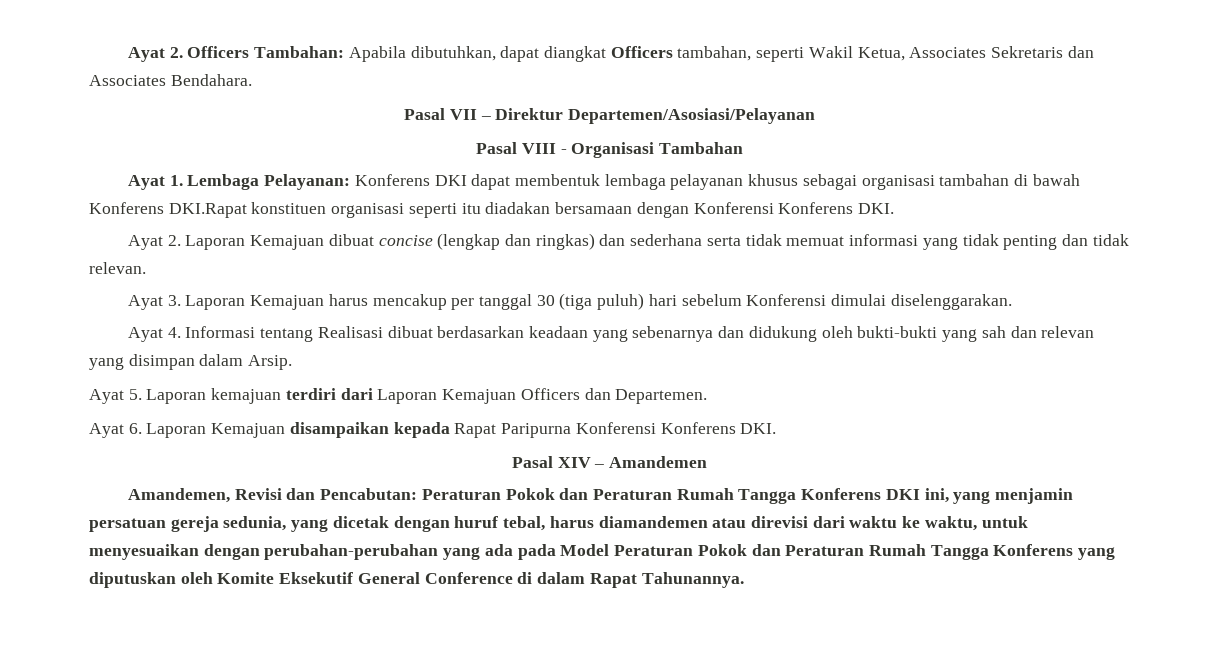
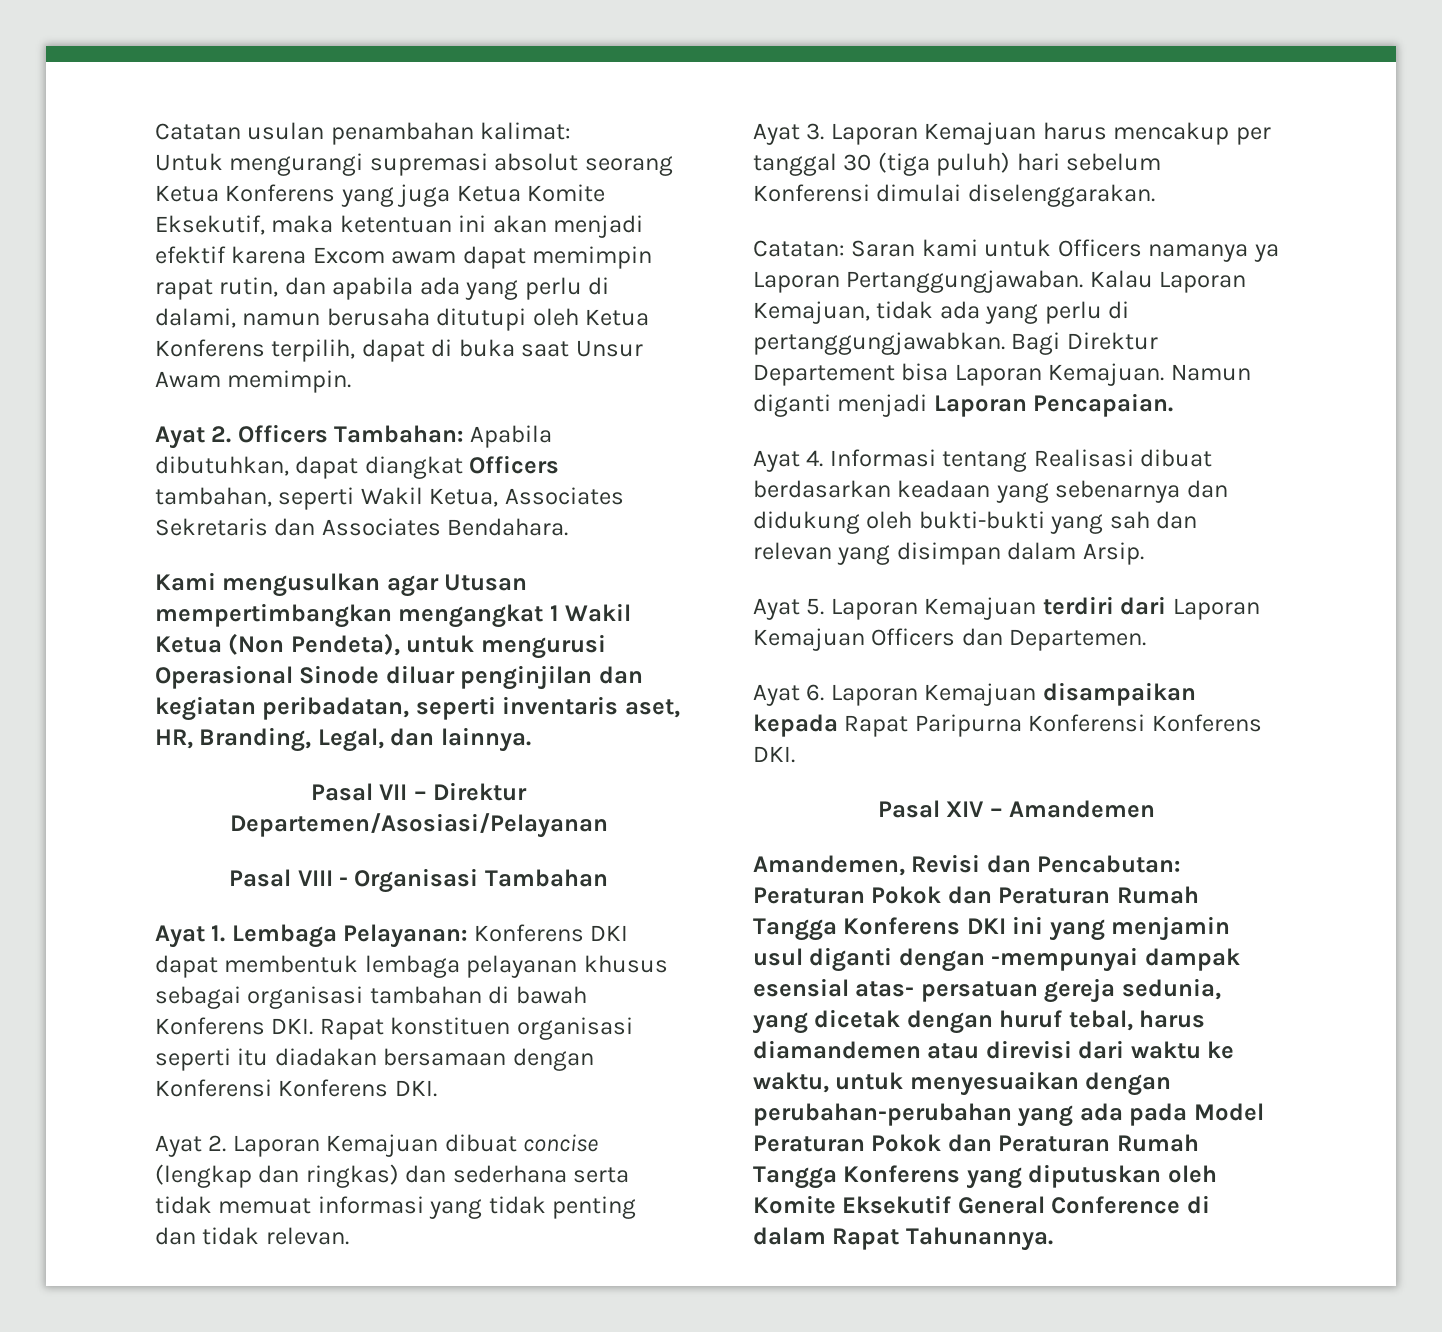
(127, 54) none -> [155,122,572,145] [155,153,673,176] [155,184,606,207] [155,215,644,238] [155,246,653,269] [155,277,610,300] [155,308,650,331] [155,339,643,362] [155,370,352,393] Catatan usulan penambahan kalimat: // Untuk mengurangi supremasi absolut seorang Ketua Konferens yang juga Ketua Komite Eksekutif, maka ketentuan ini akan menjadi efektif karena Excom awam dapat memimpin rapat rutin, dan apabila ada yang perlu di dalami, namun berusaha ditutupi oleh Ketua Konferens terpilih, dapat di buka saat Unsur Awam memimpin. //
(252, 80) none -> [155,572,528,597] [155,603,632,628] [155,633,606,659] [155,665,643,690] [155,696,680,721] [155,727,531,752] // Kami mengusulkan agar Utusan mempertimbangkan mengangkat 1 Wakil Ketua (Non Pendeta), untuk mengurusi Operasional Sinode diluar penginjilan dan kegiatan peribadatan, seperti inventaris aset, HR, Branding, Legal, dan lainnya.
[168,203,247,218] DKI.Rapat -> [271,1018,384,1040] DKI. Rapat
(1012, 302) none -> [753,239,1279,262] [753,270,1247,293] [753,301,1130,324] [753,332,1158,355] [753,363,1251,386] [753,393,1174,417] // Catatan: Saran kami untuk Officers namanya ya Laporan Pertanggungjawaban. Kalau Laporan Kemajuan, tidak ada yang perlu di pertanggungjawabkan. Bagi Direktur Departement bisa Laporan Kemajuan. Namun diganti menjadi Laporan Pencapaian.
[211,388,282,404] kemajuan -> [924,597,1037,620] Kemajuan
[924,488,949,503] ini, -> [1012,916,1044,934] ini
(1074, 496) none -> [753,947,1240,972] [753,978,915,997] usul diganti dengan -mempunyai dampak esensial atas-

